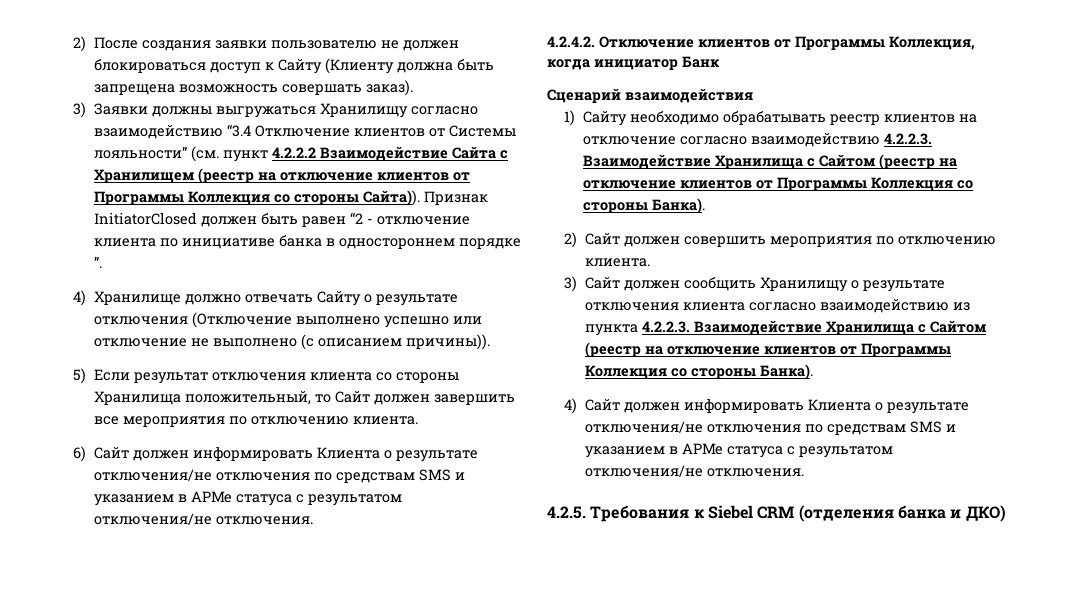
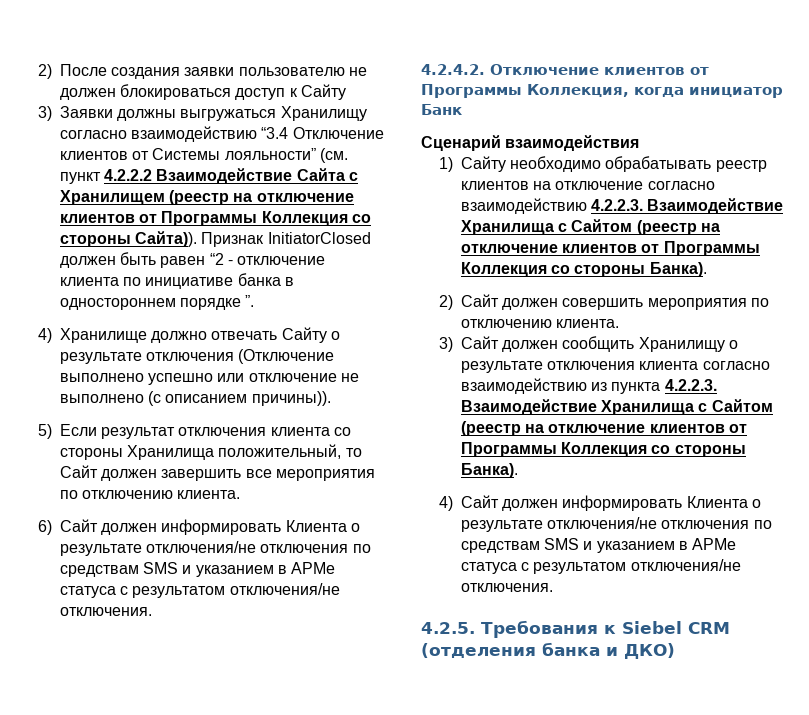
[324,58,494,74] [93,80,413,96] (Клиенту должна быть запрещена возможность совершать заказ). -> (347, 92) none

